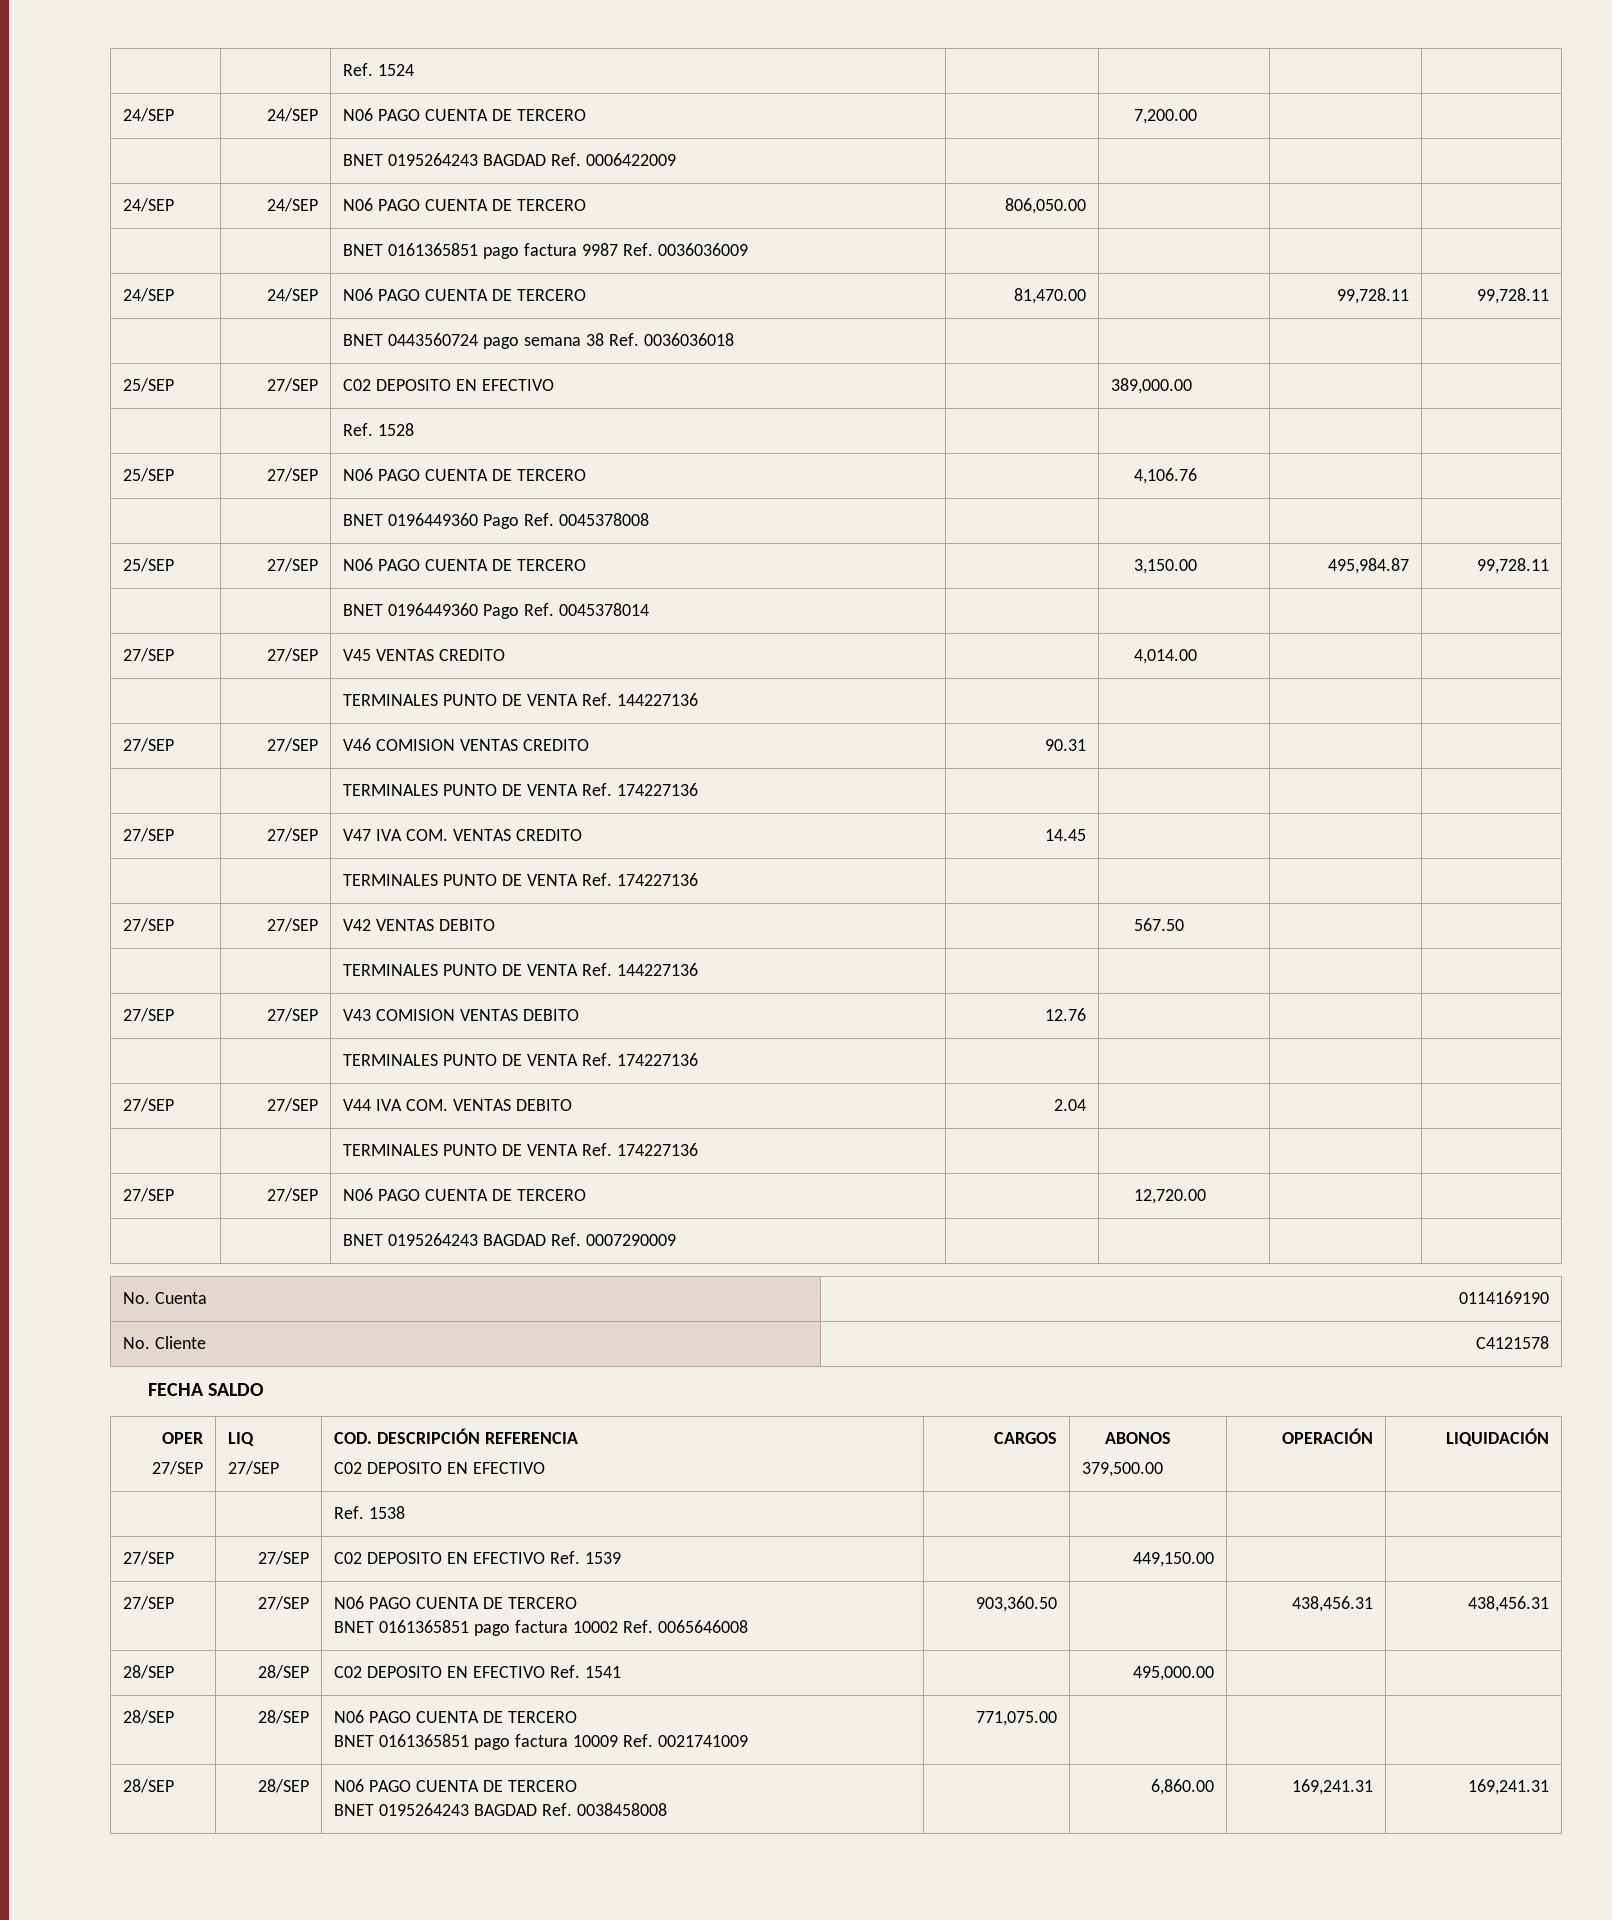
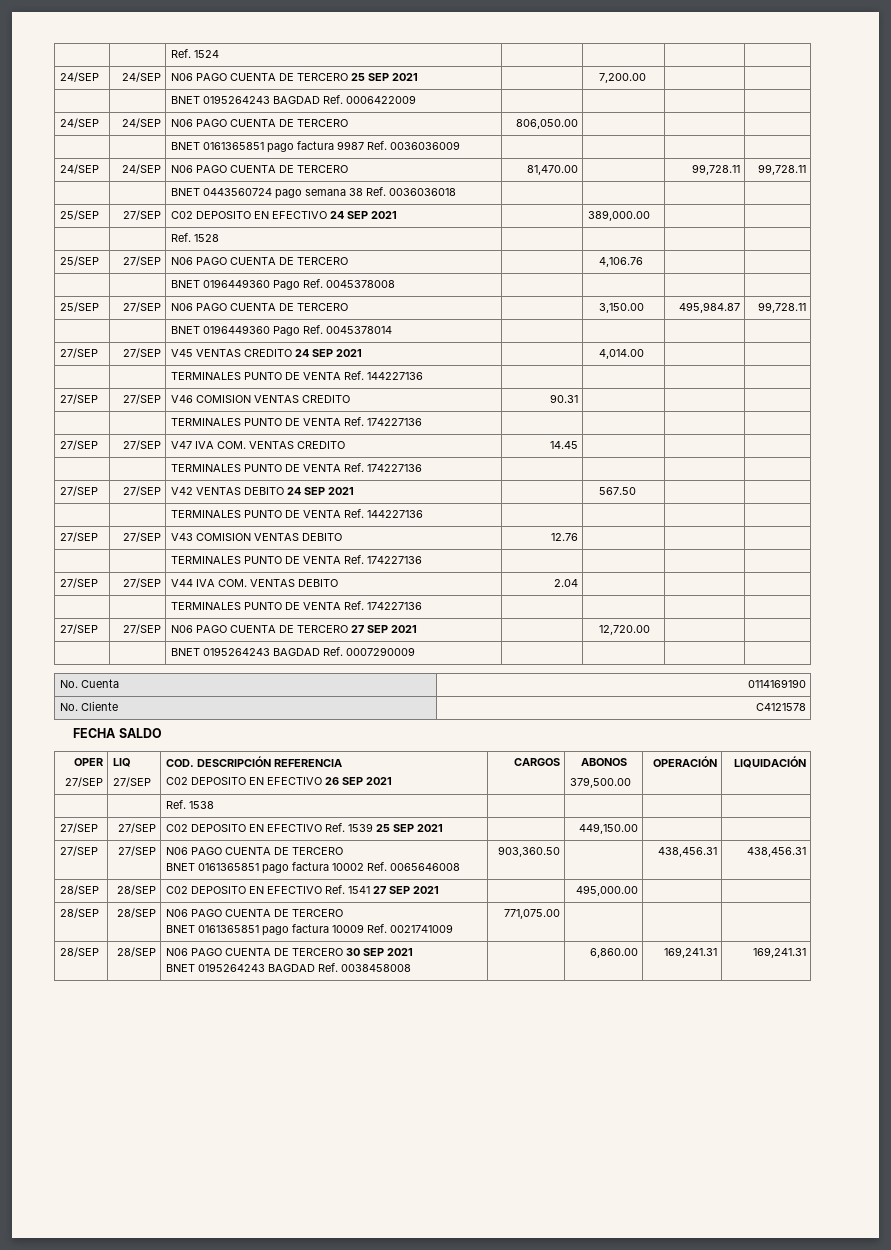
(586, 115) none -> [350,73,418,81] 25 SEP 2021
(555, 385) none -> [329,211,397,219] 24 SEP 2021
(506, 655) none -> [294,349,362,357] 24 SEP 2021
(496, 925) none -> [286,487,354,495] 24 SEP 2021
(586, 1195) none -> [350,625,417,633] 27 SEP 2021
(546, 1468) none -> [324,777,392,785] 26 SEP 2021
(621, 1558) none -> [375,824,443,832] 25 SEP 2021
(621, 1672) none -> [372,886,439,894] 27 SEP 2021
(577, 1786) none -> [345,948,413,956] 30 SEP 2021

